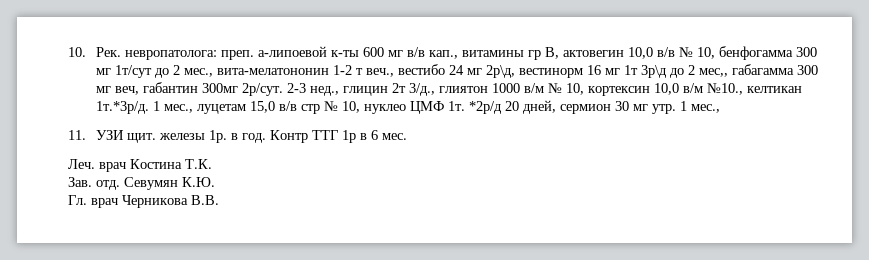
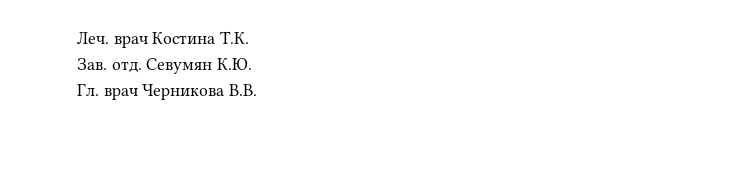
[68,46,818,60] [96,64,819,78] [96,82,803,96] [96,100,721,114] [68,130,408,143] 10. Рек. невропатолога: преп. а-липоевой к-ты 600 мг в/в кап., витамины гр В, актовегин 10,0 в/в № 10, бенфогамма 300 мг 1т/сут до 2 мес., вита-мелатононин 1-2 т веч., вестибо 24 мг 2р\д, вестинорм 16 мг 1т 3р\д до 2 мес,, габагамма 300 мг веч, габантин 300мг 2р/сут. 2-3 нед., глицин 2т 3/д., глиятон 1000 в/м № 10, кортексин 10,0 в/м №10., келтикан 1т.*3р/д. 1 мес., луцетам 15,0 в/в стр № 10, нуклео ЦМФ 1т. *2р/д 20 дней, сермион 30 мг утр. 1 мес., // 11. УЗИ щит. железы 1р. в год. Контр ТТГ 1р в 6 мес. // -> (77, 37) none

